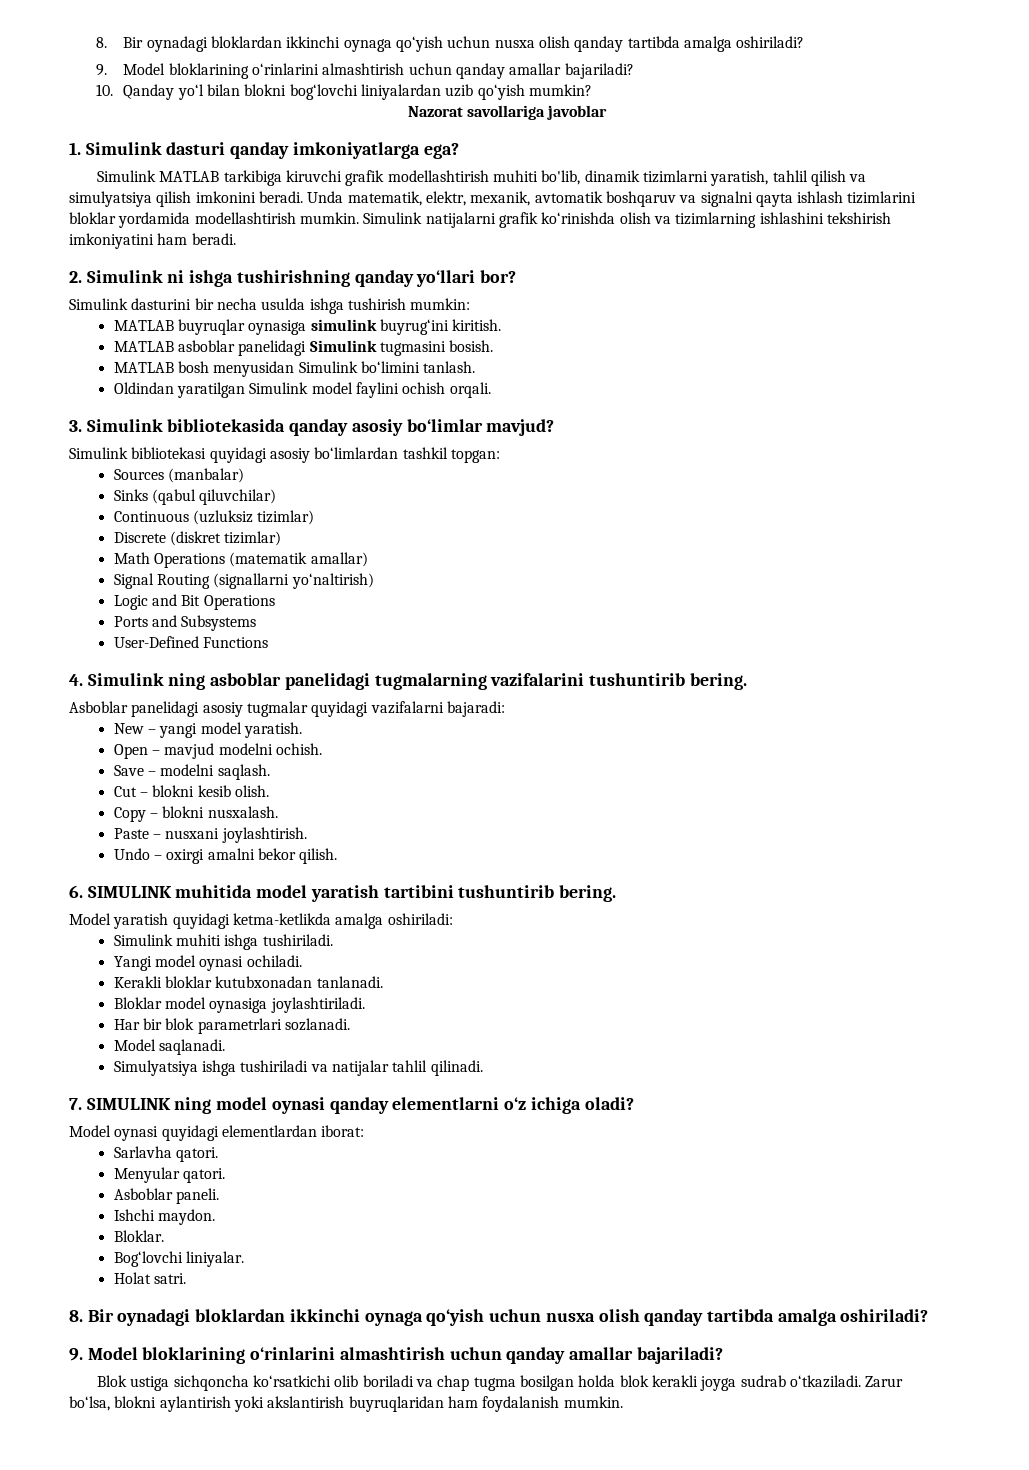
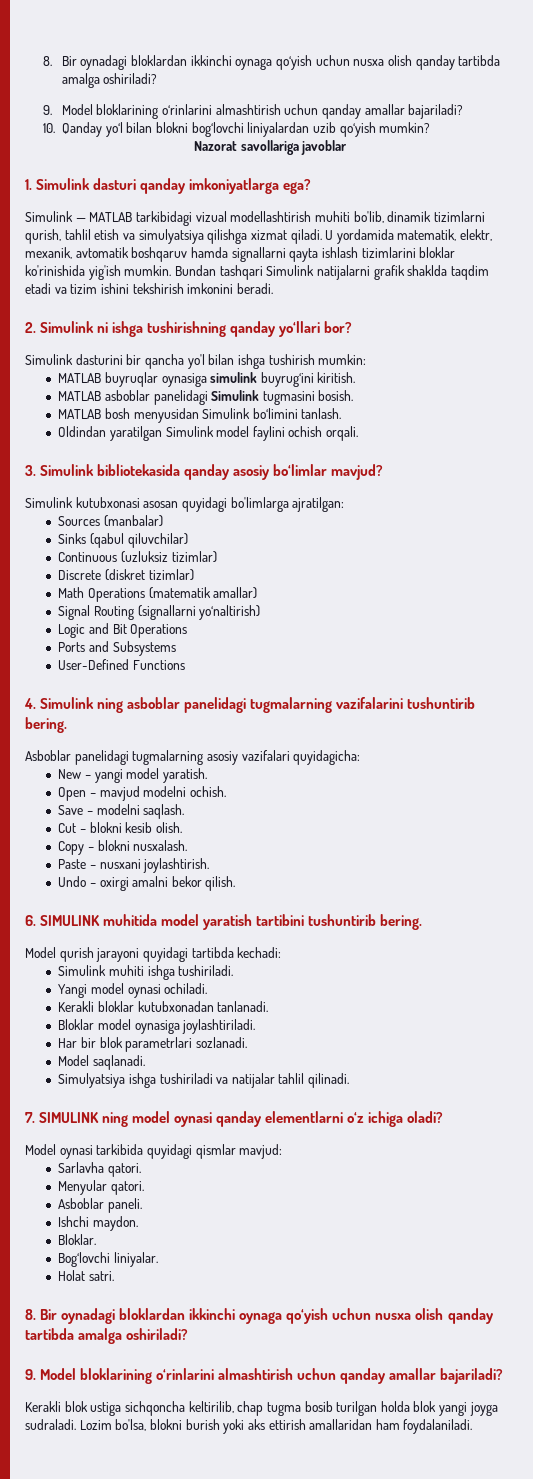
[159,170,385,186] MATLAB tarkibiga kiruvchi grafik -> [75,211,227,226] — MATLAB tarkibidagi vizual
[710,170,867,186] [69,191,344,207] yaratish, tahlil qilish va simulyatsiya qilish imkonini beradi. Unda -> [25,229,394,244] qurish, tahlil etish va simulyatsiya qilishga xizmat qiladi. U yordamida
[679,191,753,207] va signalni -> [190,247,286,262] hamda signallarni
[118,212,891,228] [69,233,188,249] yordamida modellashtirish mumkin. Simulink natijalarni grafik ko‘rinishda olish va tizimlarning ishlashini tekshirish imkoniyatini ham -> [25,265,489,280] [25,283,234,294] ko'rinishida yig'ish mumkin. Bundan tashqari Simulink natijalarni grafik shaklda taqdim etadi va tizim ishini tekshirish imkonini
[216,298,306,310] necha usulda -> [144,354,235,369] qancha yo'l bilan
[131,447,500,463] bibliotekasi quyidagi asosiy bo‘limlardan tashkil topgan: -> [75,497,345,512] kutubxonasi asosan quyidagi bo'limlarga ajratilgan:
[202,701,505,717] asosiy tugmalar quyidagi vazifalarni bajaradi: -> [132,750,361,765] tugmalarning asosiy vazifalari quyidagicha:
[113,913,453,929] yaratish quyidagi ketma-ketlikda amalga oshiriladi: -> [59,947,282,962] qurish jarayoni quyidagi tartibda kechadi:
[161,1125,365,1141] quyidagi elementlardan iborat: -> [96,1144,283,1159] tarkibida quyidagi qismlar mavjud:
[97,1375,904,1391] [69,1396,623,1412] Blok ustiga sichqoncha ko‘rsatkichi olib boriladi va chap tugma bosilgan holda blok kerakli joyga sudrab o‘tkaziladi. Zarur bo‘lsa, blokni aylantirish yoki akslantirish buyruqlaridan ham foydalanish mumkin. -> [25,1401,498,1416] [25,1419,473,1434] Kerakli blok ustiga sichqoncha keltirilib, chap tugma bosib turilgan holda blok yangi joyga sudraladi. Lozim bo'lsa, blokni burish yoki aks ettirish amallaridan ham foydalaniladi.

